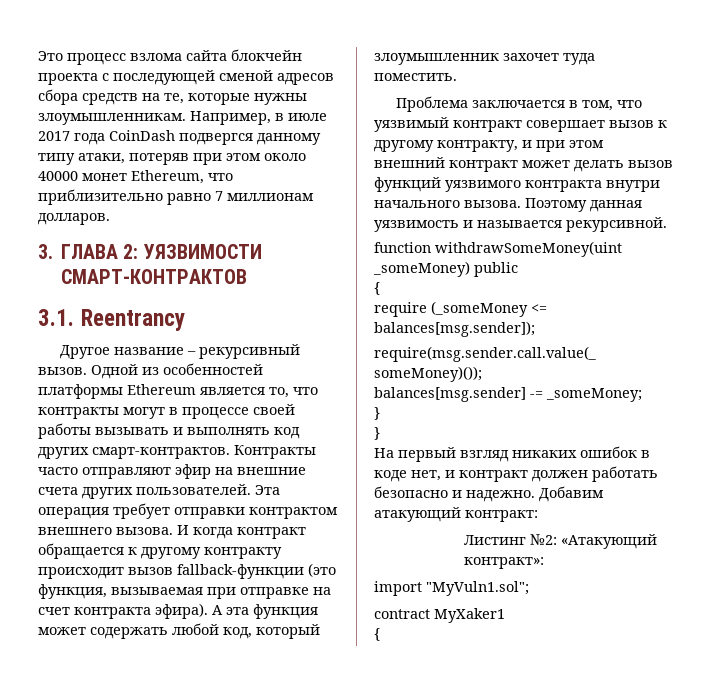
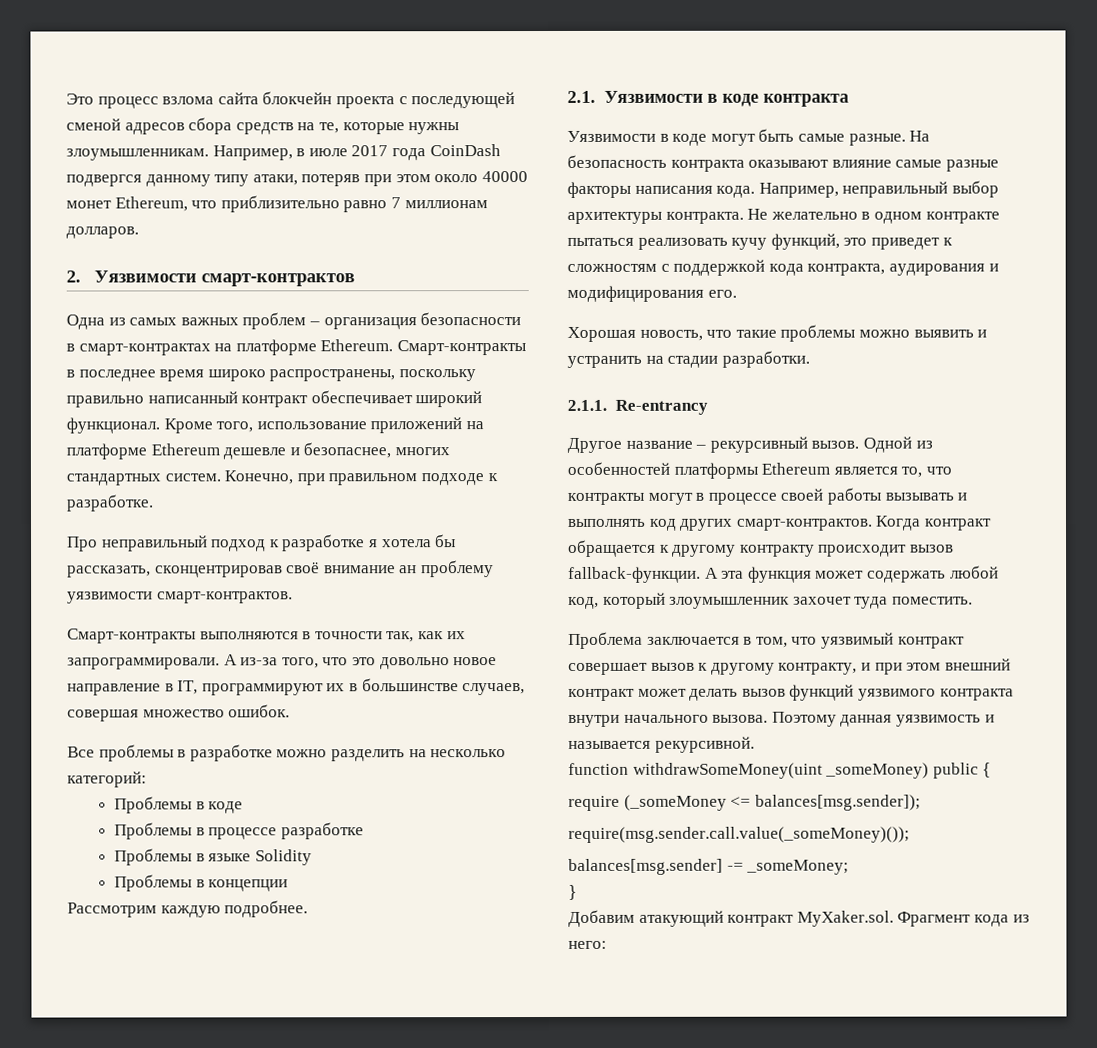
[38,244,262,259] [61,269,248,284] [38,309,186,331] 3. ГЛАВА 2: УЯЗВИМОСТИ СМАРТ-КОНТРАКТОВ // 3.1. Reentrancy -> [66,270,356,287] [66,312,522,330] [66,339,527,356] [66,369,476,382] [66,390,483,408] [66,417,484,434] [66,442,450,460] [66,470,498,486] [66,494,153,512] [67,534,458,552] [67,560,494,578] [67,591,293,604] [67,628,466,644] [67,654,498,670] [67,678,526,696] [67,704,291,722] [67,744,507,762] [67,771,147,788] [114,796,244,814] [114,822,364,840] [114,848,312,866] [114,874,289,892] [67,900,309,918] [567,90,849,107] [567,128,931,146] [567,154,999,172] [567,180,999,198] [567,208,1000,224] [567,233,953,250] [567,259,999,276] [567,285,737,302] [567,324,988,342] [567,350,810,368] [567,399,708,415] 2. Уязвимости смарт-контрактов // Одна из самых важных проблем – организация безопасности в смарт-контрактах на платформе Ethereum. Смарт-контракты в последнее время широко распространены, поскольку правильно написанный контракт обеспечивает широкий функционал. Кроме того, использование приложений на платформе Ethereum дешевле и безопаснее, многих стандартных систем. Конечно, при правильном подходе к разработке. // Про неправильный подход к разработке я хотела бы рассказать, сконцентрировав своё внимание ан проблему уязвимости смарт-контрактов. // Смарт-контракты выполняются в точности так, как их запрограммировали. А из-за того, что это довольно новое направление в IT, программируют их в большинстве случаев, совершая множество ошибок. // Все проблемы в разработке можно разделить на несколько категорий: // Проблемы в коде // Проблемы в процессе разработке // Проблемы в языке Solidity // Проблемы в концепции // Рассмотрим каждую подробнее. // 2.1. Уязвимости в коде контракта // Уязвимости в коде могут быть самые разные. На безопасность контракта оказывают влияние самые разные факторы написания кода. Например, неправильный выбор архитектуры контракта. Не желательно в одном контракте пытаться реализовать кучу функций, это приведет к сложностям с поддержкой кода контракта, аудирования и модифицирования его. // Хорошая новость, что такие проблемы можно выявить и устранить на стадии разработки. // 2.1.1. Re-entrancy
[234,445,316,459] [38,464,306,479] [38,484,280,499] [38,503,338,519] [38,525,233,539] Контракты часто отправляют эфир на внешние счета других пользователей. Эта операция требует отправки контрактом внешнего вызова. И когда -> [875,515,922,531] Когда
[177,563,336,579] [38,584,331,599] [38,603,208,619] fallback-функции (это функция, вызываемая при отправке на счет контракта эфира). -> [568,566,701,583] fallback-функции.
(518, 269) // -> (979, 770) none
[374,427,380,440] [374,446,650,462] [374,466,658,482] [374,486,604,502] [374,507,538,522] [463,534,657,549] [463,557,544,569] [374,581,529,596] [374,608,505,623] [374,628,380,641] } // На первый взгляд никаких ошибок в коде нет, и контракт должен работать безопасно и надежно. Добавим атакующий контракт: // Листинг №2: «Атакующий контракт»: // import "MyVuln1.sol"; // contract MyXaker1 // { -> [568,909,1030,927] [568,940,607,949] Добавим атакующий контракт MyXaker.sol. Фрагмент кода из него:

